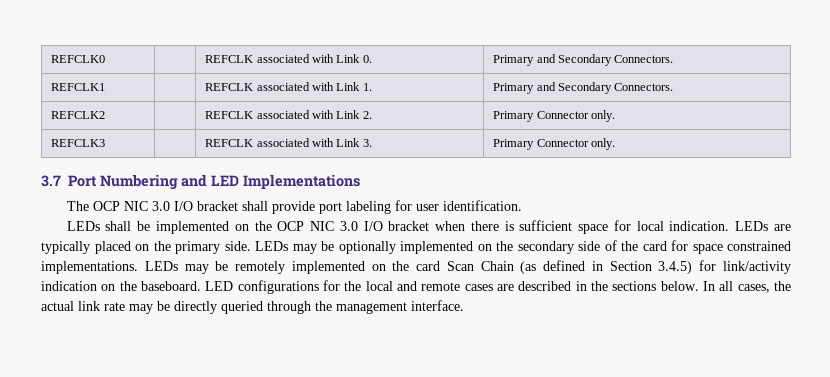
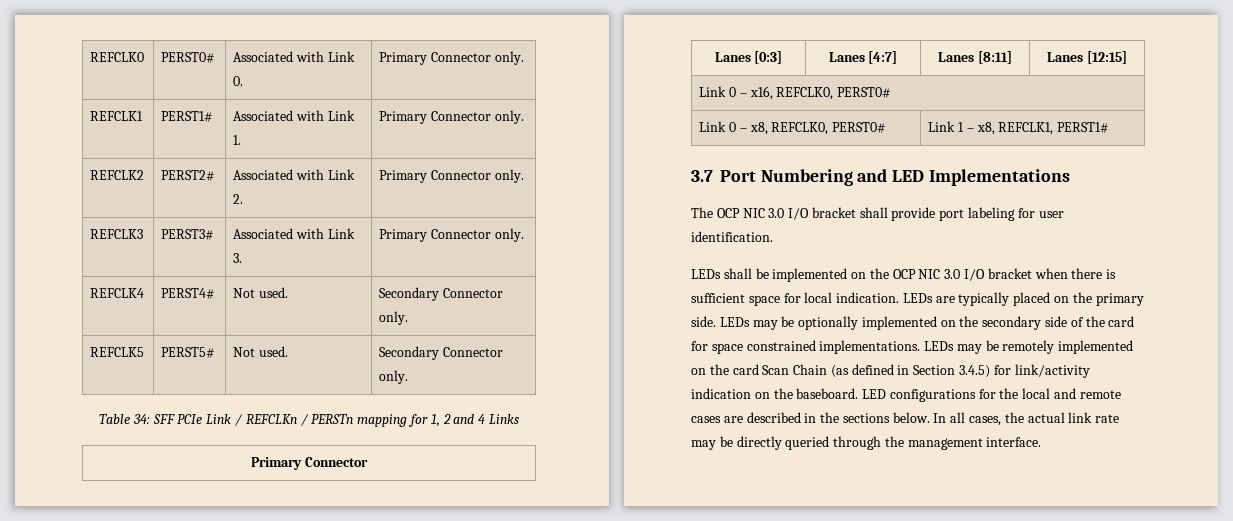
[205,54,310,63] | REFCLK associated -> [161,52,216,63] [233,51,294,62] PERST0# | Associated
[536,54,674,66] and Secondary Connectors. -> [431,51,524,65] Connector only.
[205,82,310,91] | REFCLK associated -> [161,111,214,122] [233,110,294,121] PERST1# | Associated
[536,82,674,94] and Secondary Connectors. -> [431,110,524,124] Connector only.
[205,110,310,119] | REFCLK associated -> [161,170,216,181] [233,169,294,180] PERST2# | Associated
[205,138,310,147] | REFCLK associated -> [161,229,215,240] [233,228,294,239] PERST3# | Associated
(615, 144) none -> [90,288,145,298] [161,288,216,299] [233,287,289,298] [379,287,504,301] [379,311,409,325] [90,347,145,357] [161,347,216,358] [233,346,289,357] [379,346,504,360] [379,370,409,384] [99,414,519,427] [251,457,368,470] [714,51,783,64] [828,51,898,64] [938,51,1012,64] [1047,51,1127,64] [699,86,892,100] [699,121,887,135] [928,121,1110,135] // REFCLK4 | PERST4# | Not used. | Secondary Connector only. // REFCLK5 | PERST5# | Not used. | Secondary Connector only. // Table 34: SFF PCIe Link / REFCLKn / PERSTn mapping for 1, 2 and 4 Links // Primary Connector // Lanes [0:3] | Lanes [4:7] | Lanes [8:11] | Lanes [12:15] // Link 0 – x16, REFCLK0, PERST0# // Link 0 – x8, REFCLK0, PERST0# | Link 1 – x8, REFCLK1, PERST1#

